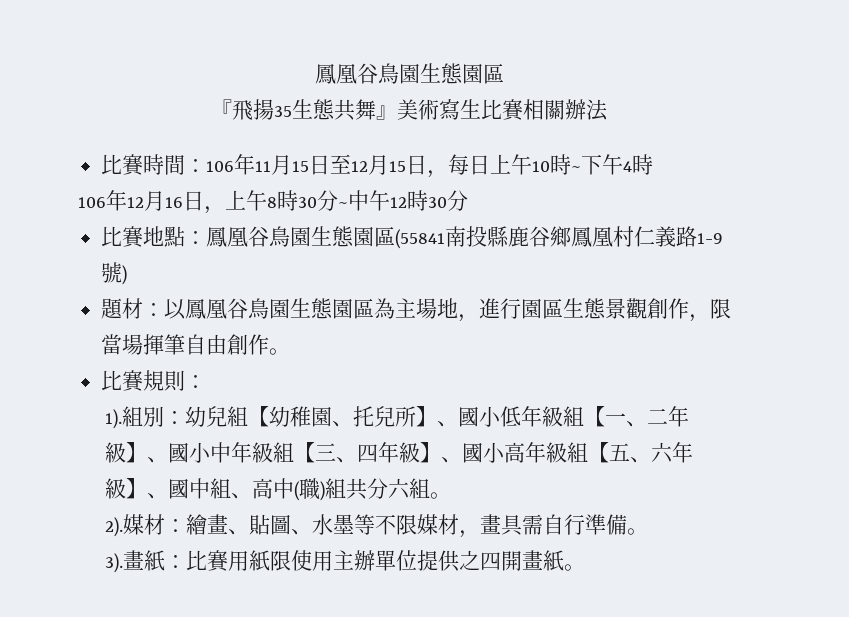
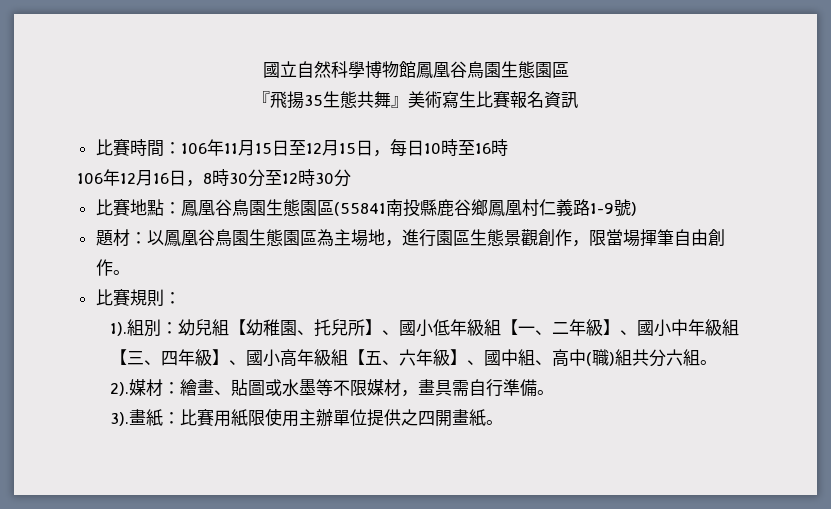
(314, 74) none -> [262,61,416,78] 國立自然科學博物館
[523,99,608,121] 相關辦法 -> [510,91,578,109] 報名資訊
[490,154,633,175] 上午10時~下午4 -> [423,139,491,156] 10時至16
[225,190,267,211] 上午 -> (203, 183) none
[338,190,390,211] ~中午 -> [265,170,282,185] 至
[290,529,312,535] 、 -> [264,379,282,396] 或

